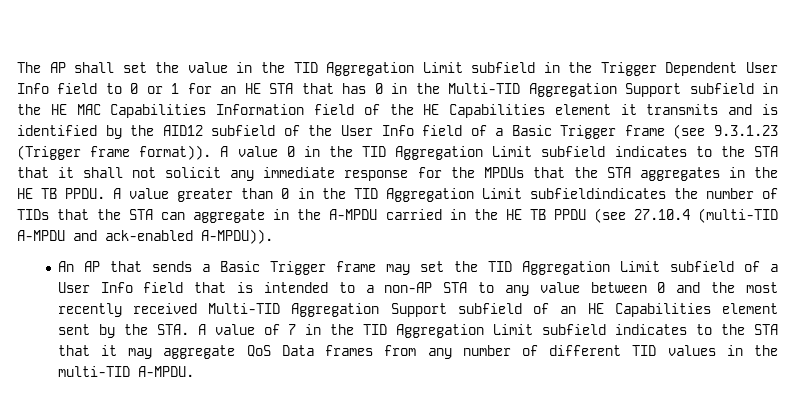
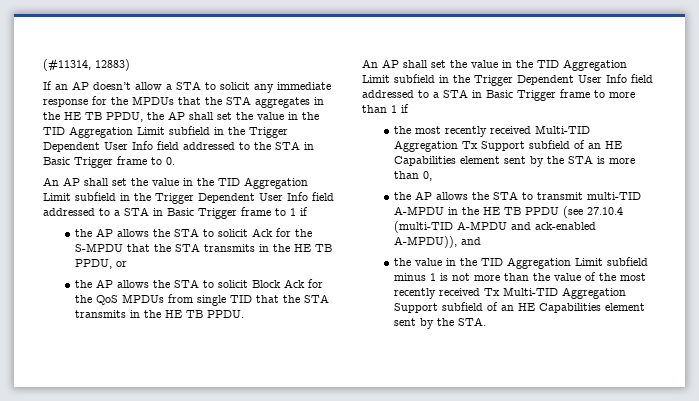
[17,62,41,73] The -> [43,58,130,72] [43,81,331,93] [43,96,324,108] [43,112,164,122] (#11314, 12883) // If an AP doesn’t allow a STA to solicit any immediate response for the MPDUs that the STA aggregates in the HE TB PPDU, the
[105,83,778,97] [17,104,779,118] [17,124,778,139] [17,145,778,160] [17,167,720,181] to 0 or 1 for an HE STA that has 0 in the Multi-TID Aggregation Support subfield in the HE MAC Capabilities Information field of the HE Capabilities element it transmits and is identified by the AID12 subfield of the User Info field of a Basic Trigger frame (see 9.3.1.23 (Trigger frame format)). A value 0 in the TID Aggregation Limit subfield indicates to the STA that it shall not solicit any immediate response for the MPDUs that the STA aggregates -> [183,141,314,150] [43,156,175,168] [43,177,308,189] [43,192,334,204] [43,207,308,219] [75,228,313,237] [75,243,333,252] [75,259,128,269] [75,279,324,288] [75,294,330,306] [75,310,127,318] addressed to the STA in Basic Trigger frame to 0. // An AP shall set the value in the TID Aggregation Limit subfield in the Trigger Dependent User Info field addressed to a STA in Basic Trigger frame to 1 if // the AP allows the STA to solicit Ack for the S-MPDU that the STA transmits in the HE TB PPDU, or // the AP allows the STA to solicit Block Ack for the QoS MPDUs from single TID that the STA transmits
[113,188,778,202] [17,209,442,223] A value greater than 0 in the TID Aggregation Limit subfieldindicates the number of TIDs that the STA can aggregate in the A-MPDU carried -> [362,59,627,71] [362,74,653,86] [362,89,635,101] [362,104,409,113] [394,125,591,137] [394,140,623,152] [394,155,636,167] [394,171,433,181] [394,191,642,200] [394,206,445,215] // An AP shall set the value in the TID Aggregation Limit subfield in the Trigger Dependent User Info field addressed to a STA in Basic Trigger frame to more than 1 if // the most recently received Multi-TID Aggregation Tx Support subfield of an HE Capabilities element sent by the STA is more than 0, // the AP allows the STA to transmit multi-TID A-MPDU
[201,229,273,244] [57,261,778,275] [57,282,778,296] [57,303,198,317] A-MPDU)). // An AP that sends a Basic Trigger frame may set the TID Aggregation Limit subfield of a User Info field that is intended to a non-AP STA to any value between 0 and the most recently received -> [394,236,482,248] [394,257,649,269] [394,272,647,281] [394,288,501,299] A-MPDU)), and // the value in the TID Aggregation Limit subfield minus 1 is not more than the value of the most recently received Tx
[197,324,778,338] [57,345,778,359] [57,366,194,377] A value of 7 in the TID Aggregation Limit subfield indicates to the STA that it may aggregate QoS Data frames from any number of different TID values in the multi-TID A-MPDU. -> (487, 321) none

